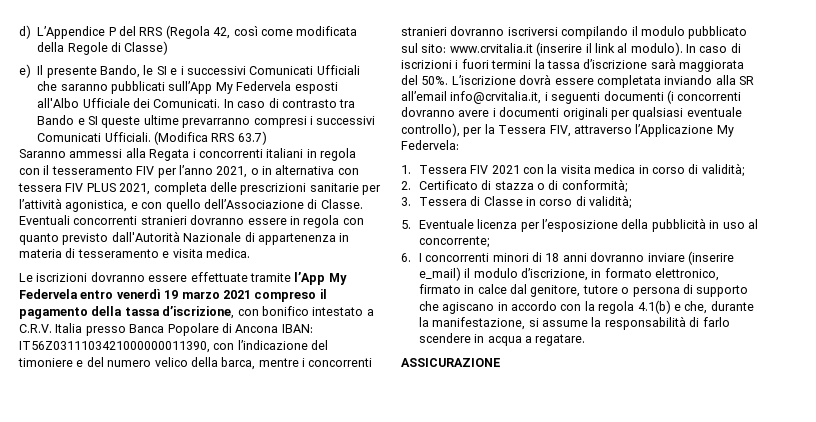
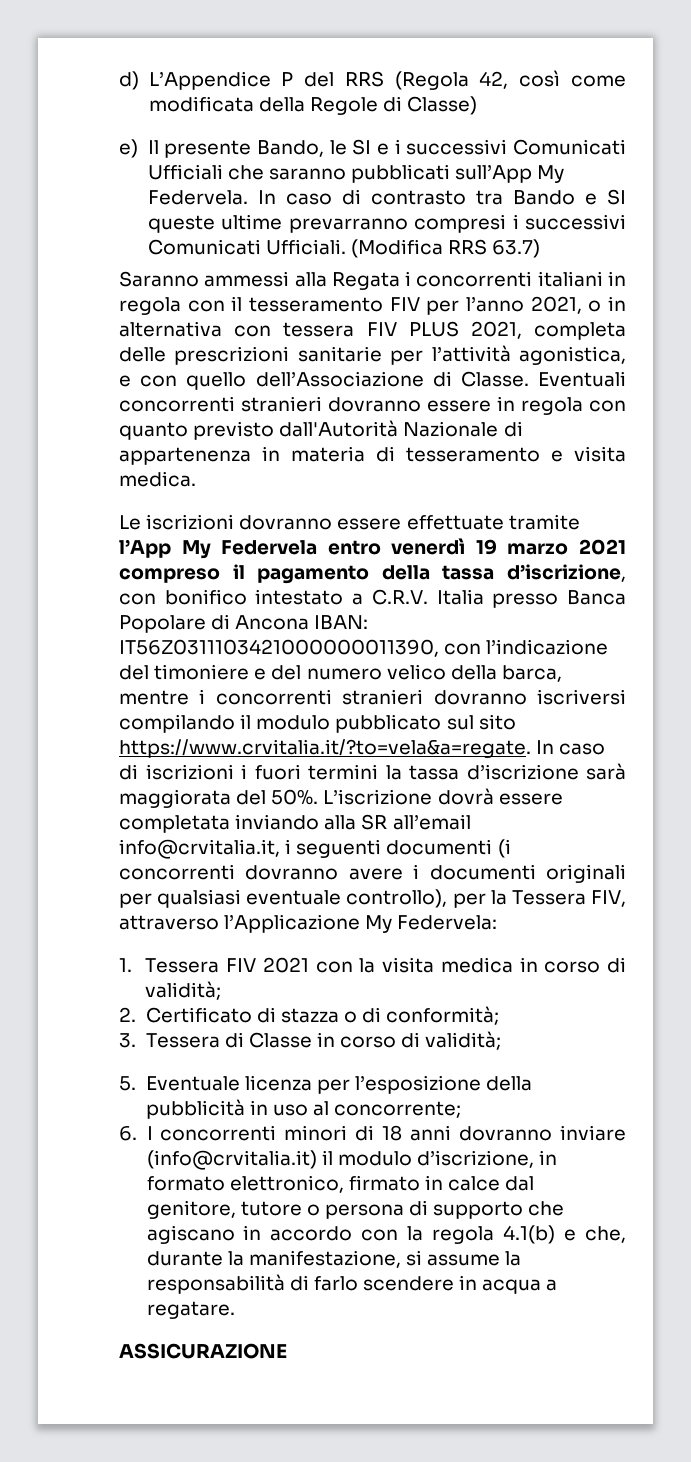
[236,81,338,94] [37,98,221,108] Federvela esposti all'Albo Ufficiale dei Comunicati. -> [147,190,248,205] Federvela.
[421,42,683,56] sito: www.crvitalia.it (inserire il link al modulo). -> [478,714,516,730] [119,739,531,758] sito https://www.crvitalia.it/?to=vela&a=regate.
[687,251,734,265] [418,267,461,281] (inserire e_mail) -> [146,1150,317,1170] (info@crvitalia.it)

